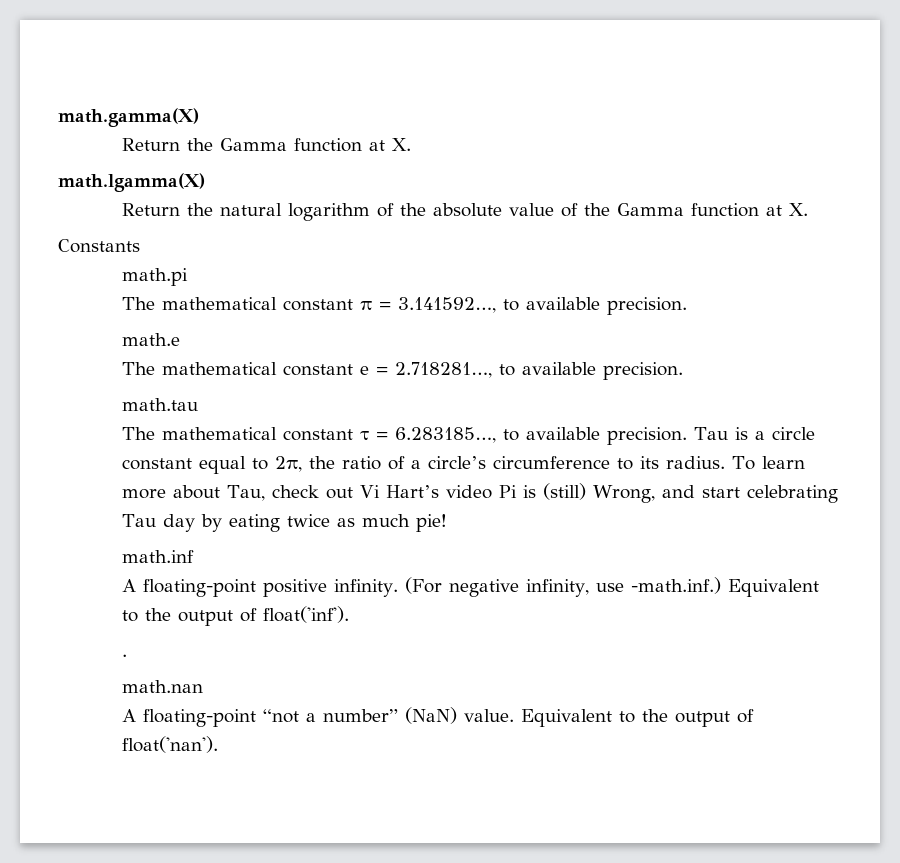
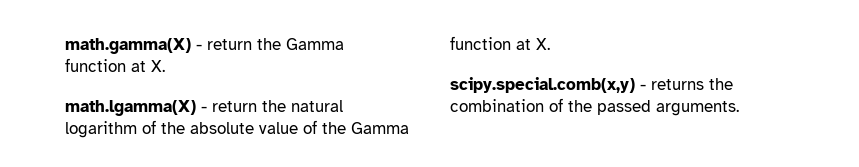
[122,138,181,151] // Return -> [196,39,252,50] - return
[122,203,181,216] // Return -> [201,101,257,112] - return
[58,239,140,253] [122,268,189,286] [122,297,688,315] [122,333,181,346] [122,362,684,380] [122,398,199,411] [122,427,816,445] [122,456,806,474] [122,483,839,503] [122,514,448,532] [122,550,195,563] [122,577,820,597] [122,606,350,626] [122,654,128,657] [122,680,204,693] [122,707,755,727] [122,736,219,753] Constants // math.pi // The mathematical constant π = 3.141592…, to available precision. // math.e // The mathematical constant e = 2.718281…, to available precision. // math.tau // The mathematical constant τ = 6.283185…, to available precision. Tau is a circle constant equal to 2π, the ratio of a circle’s circumference to its radius. To learn more about Tau, check out Vi Hart’s video Pi is (still) Wrong, and start celebrating Tau day by eating twice as much pie! // math.inf // A floating-point positive infinity. (For negative infinity, use -math.inf.) Equivalent to the output of float('inf'). // . // math.nan // A floating-point “not a number” (NaN) value. Equivalent to the output of float('nan'). -> [450,77,733,93] [450,98,739,116] scipy.special.comb(x,y) - returns the combination of the passed arguments.

